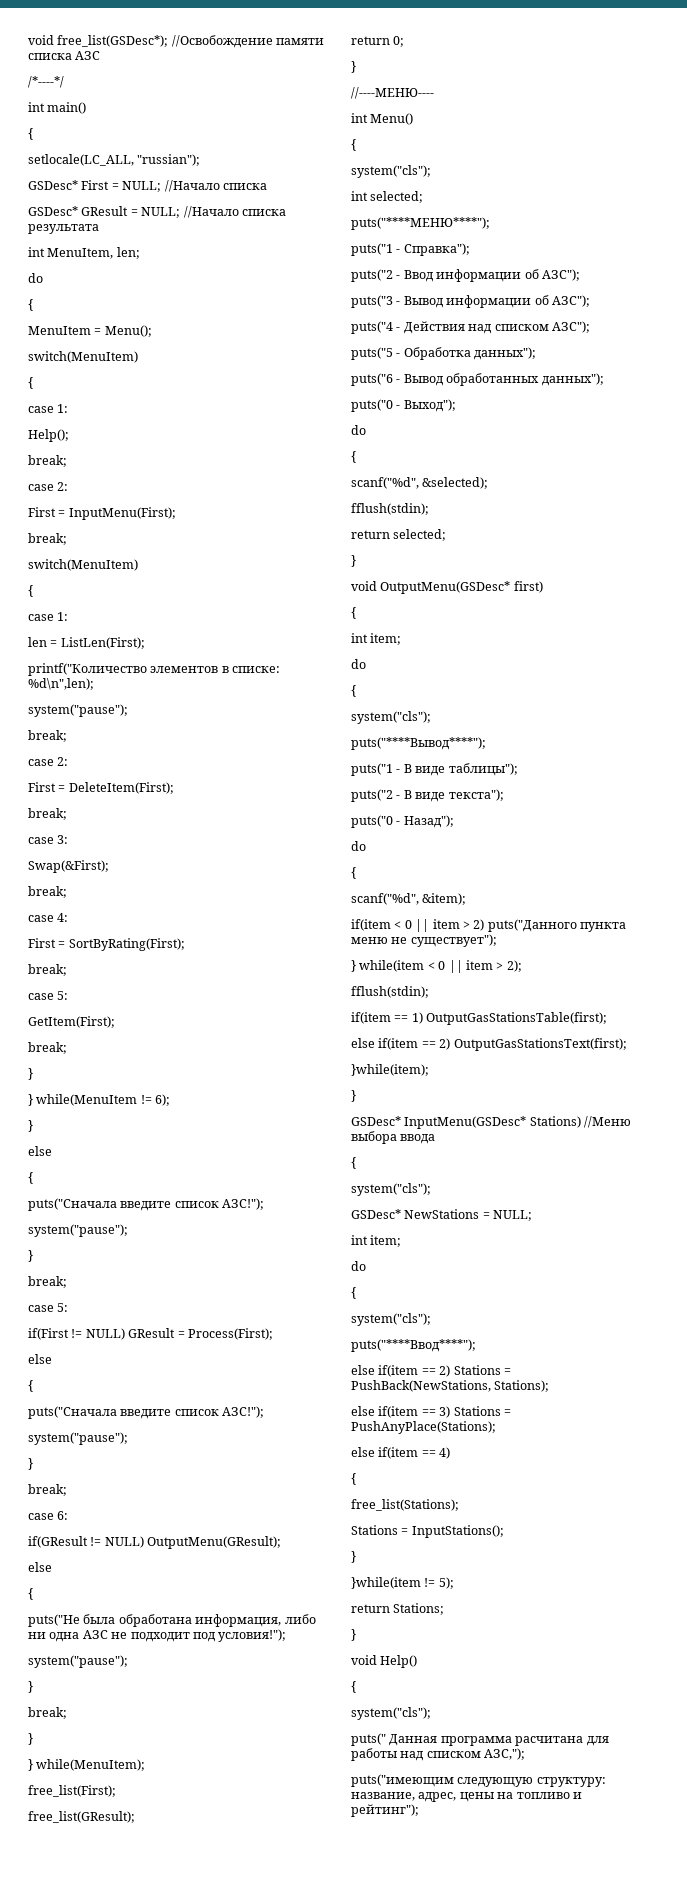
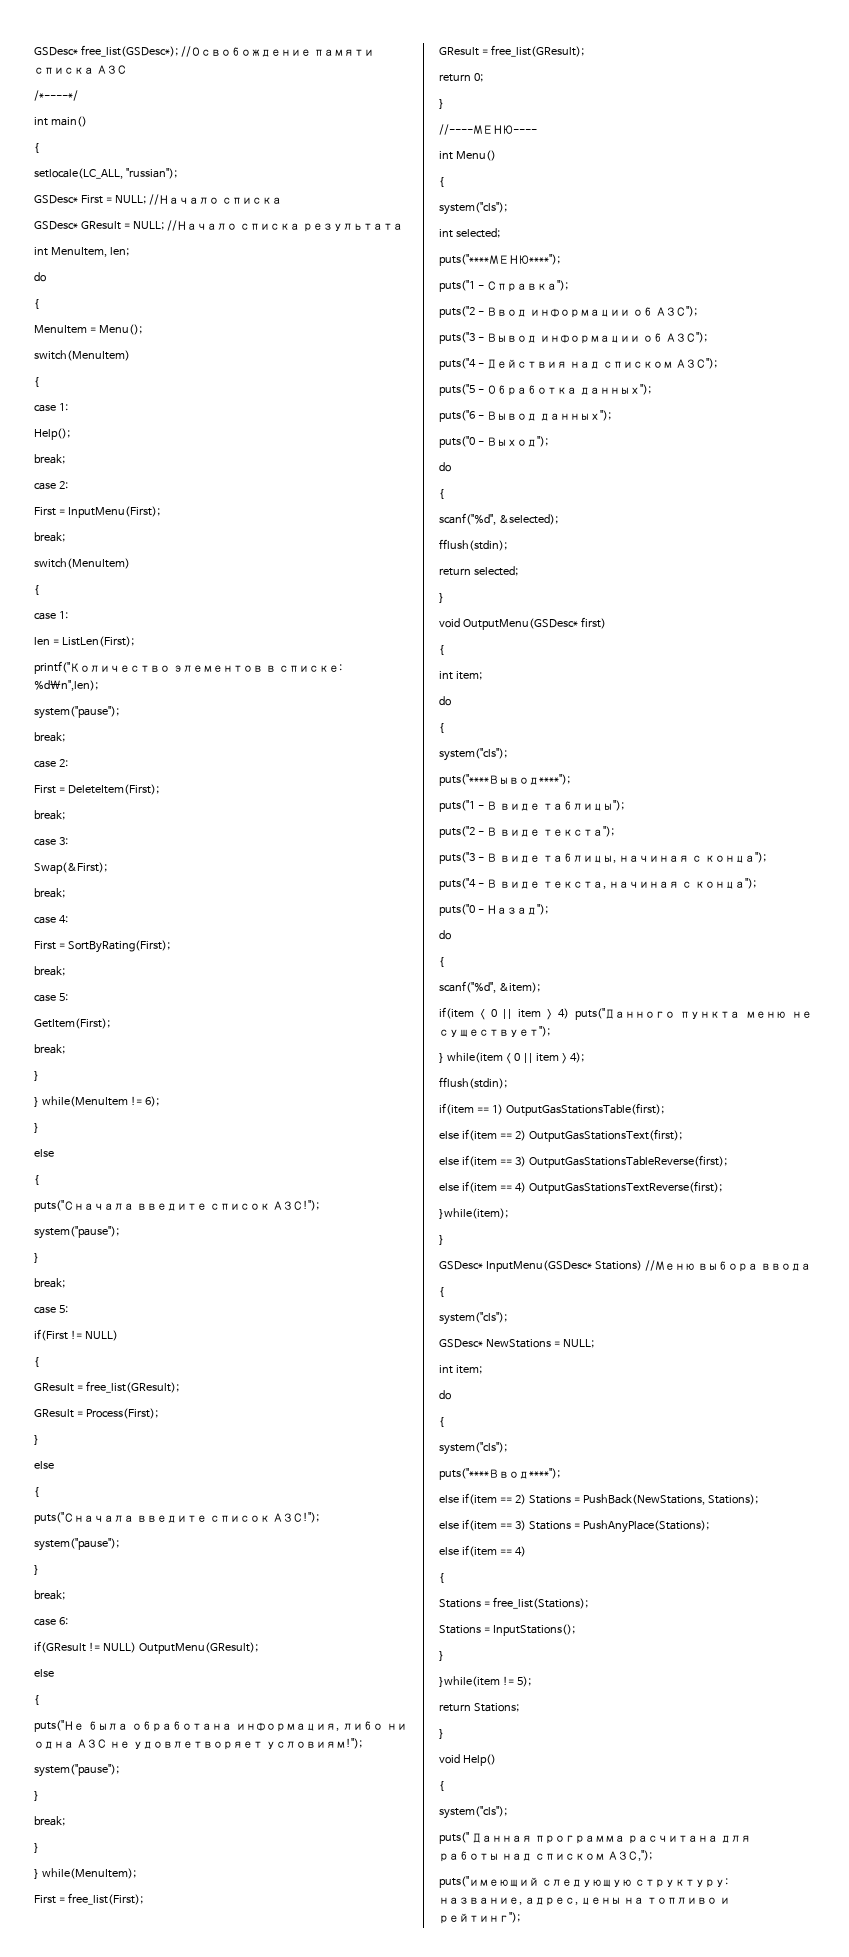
[28,35,54,45] void -> [34,47,78,56] GSDesc*
(125, 1334) none -> [34,1357,39,1367] [34,1381,179,1393] // { // GResult = free_list(GResult); //
(273, 1334) none -> [34,1435,39,1445] // }
[130,1629,287,1642] подходит под условия!"); -> [132,1738,362,1750] удовлетворяет условиям!");
(146, 1765) none -> [34,1895,65,1904] First =
(116, 1791) none -> [439,47,488,56] GResult =
[446,373,540,386] обработанных -> (537, 416) none
(504, 795) none -> [439,852,766,864] [439,878,756,890] // puts("3 - В виде таблицы, начиная с конца"); // puts("4 - В виде текста, начиная с конца");
[473,919,485,931] 2) -> [557,1008,569,1019] 4)
[506,960,522,972] 2); -> [569,1052,584,1063] 4);
(627, 1044) none -> [439,1155,727,1168] [439,1181,722,1194] // else if(item == 3) OutputGasStationsTableReverse(first); // else if(item == 4) OutputGasStationsTextReverse(first);
(356, 1479) none -> [439,1599,490,1608] Stations =
[351,1774,454,1787] puts("имеющим -> [439,1876,539,1888] puts("имеющий

